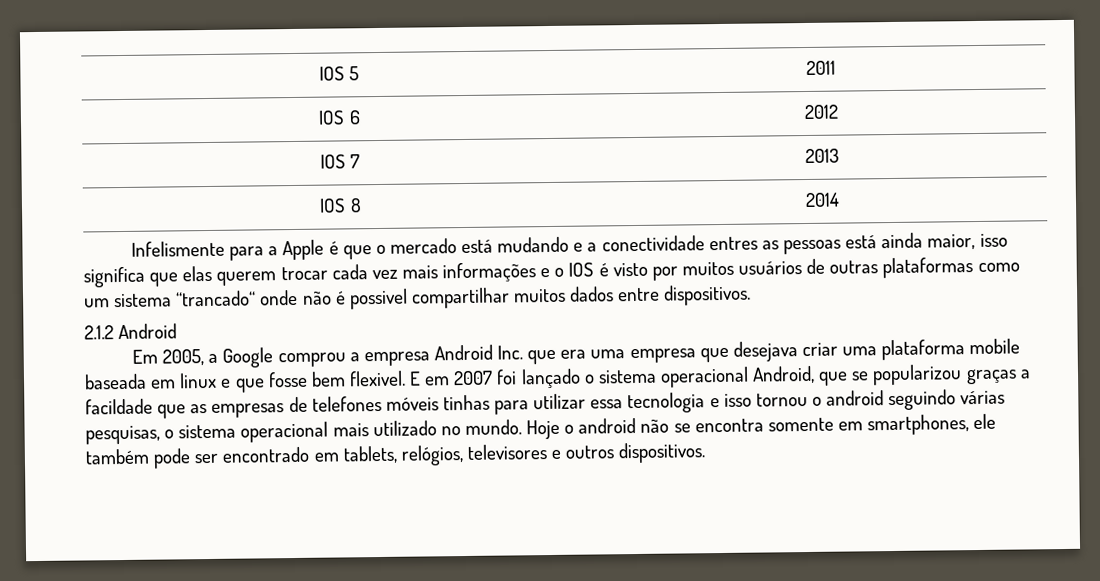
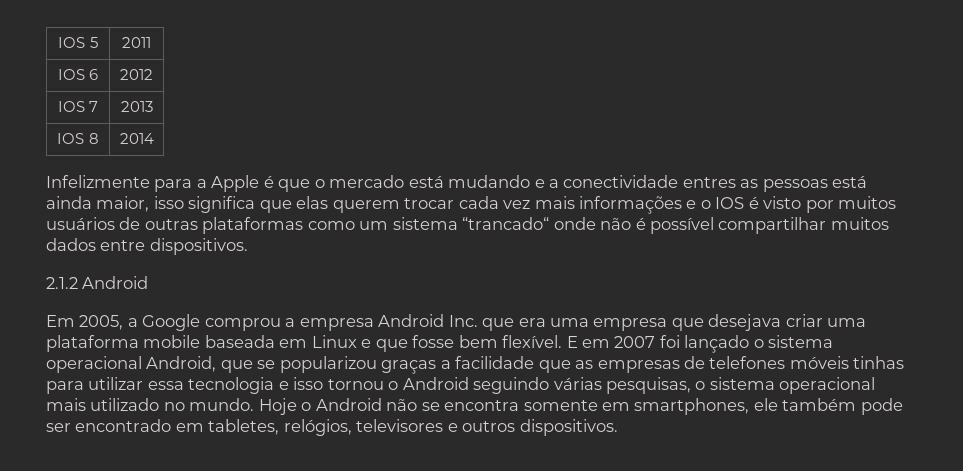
[131,240,226,257] Infelismente -> [46,175,150,188] Infelizmente
[348,288,408,310] possivel -> [650,217,715,234] possível
[179,372,218,389] linux -> [311,335,357,348] Linux
[348,370,406,387] flexivel. -> [502,335,563,348] flexível.
[85,398,153,415] facildade -> [455,356,535,369] facilidade
[826,390,885,406] android -> [402,377,469,390] Android
[578,417,637,434] android -> [315,398,382,411] Android
[342,445,398,464] tablets, -> [208,419,280,435] tabletes,

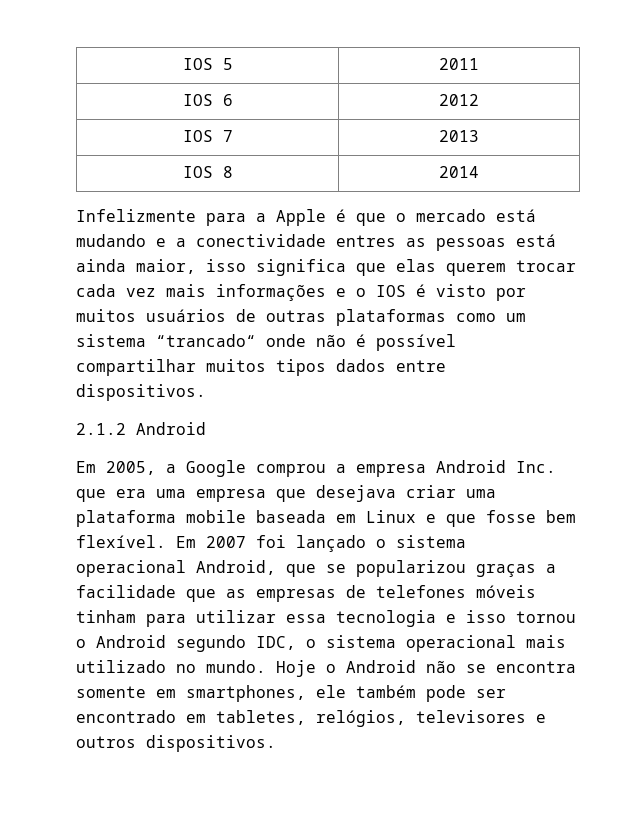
(889, 223) none -> [276,359,326,376] tipos
[566,336,611,348] E em -> [176,536,196,548] Em
[853,356,905,369] tinhas -> [76,610,136,623] tinham
[473,377,692,394] seguindo várias pesquisas, -> [176,635,296,652] segundo IDC,

